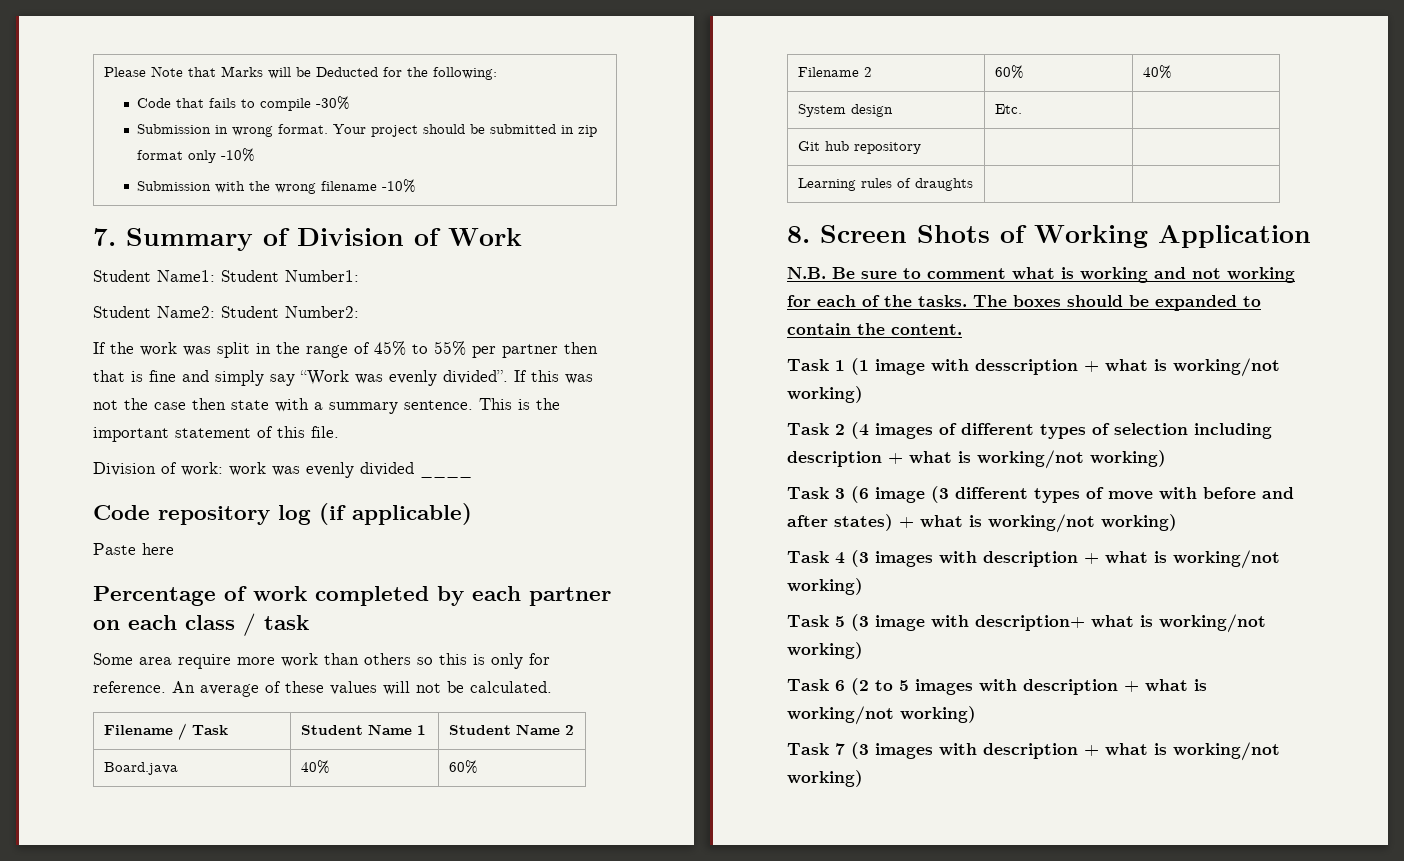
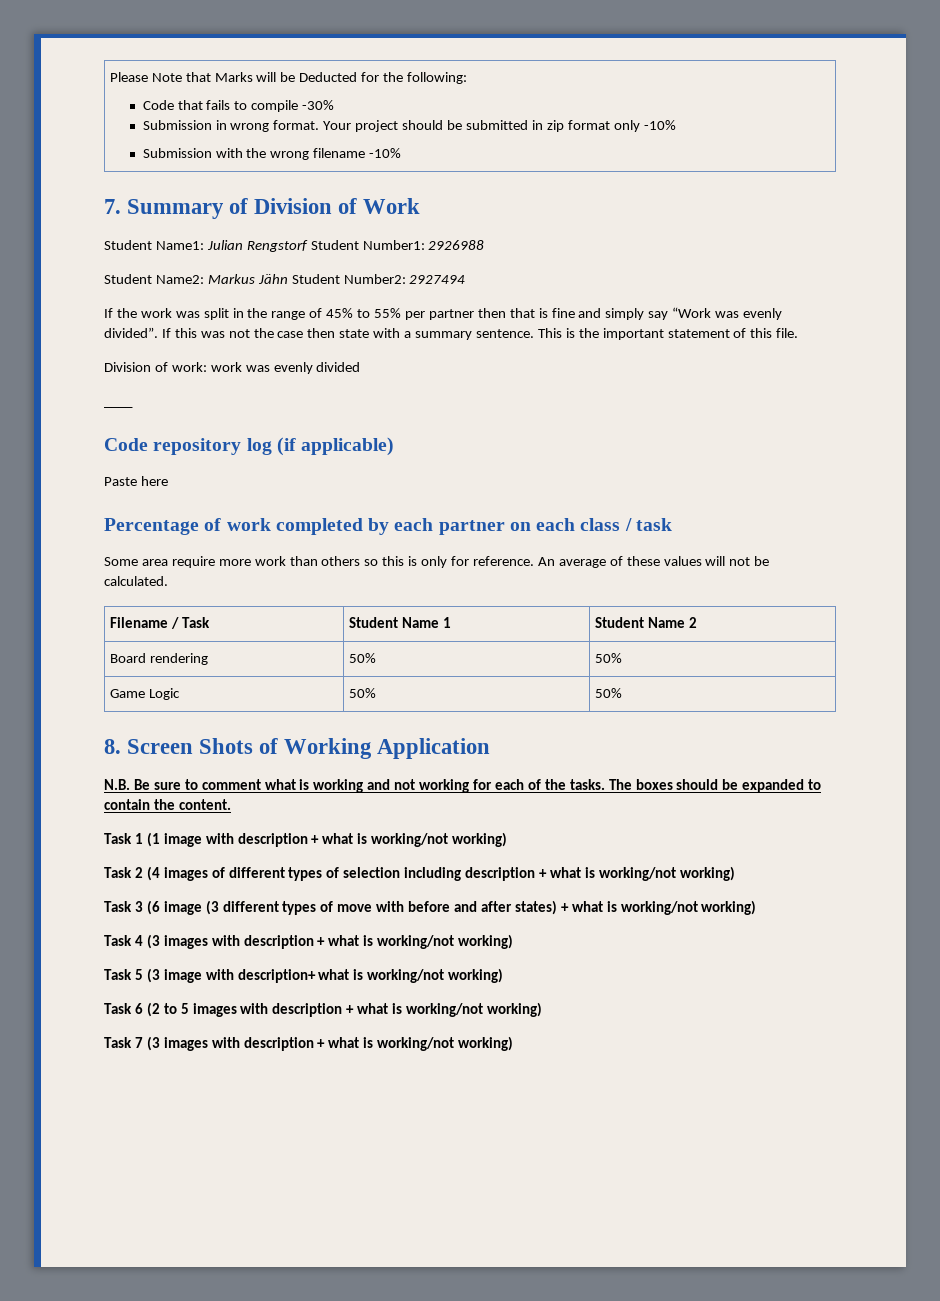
(215, 276) none -> [206,240,308,252] Julian Rengstorf
(359, 276) none -> [428,240,485,250] 2926988
(215, 312) none -> [207,274,288,284] Markus Jähn
(359, 312) none -> [409,275,466,284] 2927494
(414, 469) none -> (361, 367) //
[103,762,178,775] [300,760,330,774] [448,760,478,774] [797,67,872,77] [994,65,1024,79] [1142,65,1172,79] [797,104,893,117] [994,104,1022,114] [797,141,921,154] [797,178,973,191] Board.java | 40% | 60% // Filename 2 | 60% | 40% // System design | Etc. | // Git hub repository | | // Learning rules of draughts | | -> [109,653,208,665] [348,653,376,663] [594,653,622,663] [109,688,180,700] [348,688,376,698] [594,688,622,698] Board rendering | 50% | 50% // Game Logic | 50% | 50%
[975,359,1078,375] desscription -> [237,833,308,847] description

